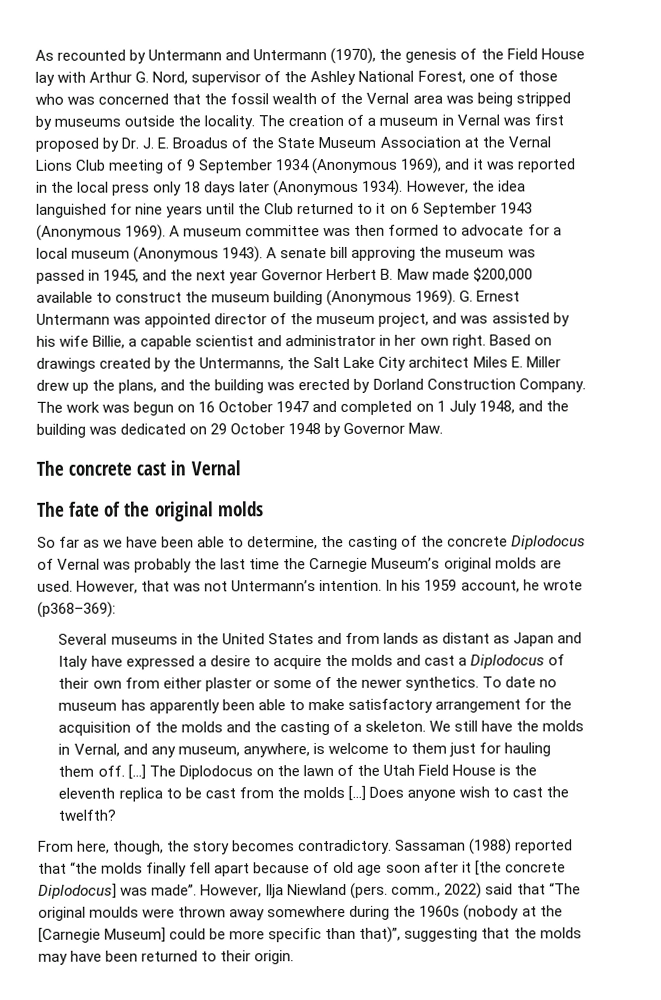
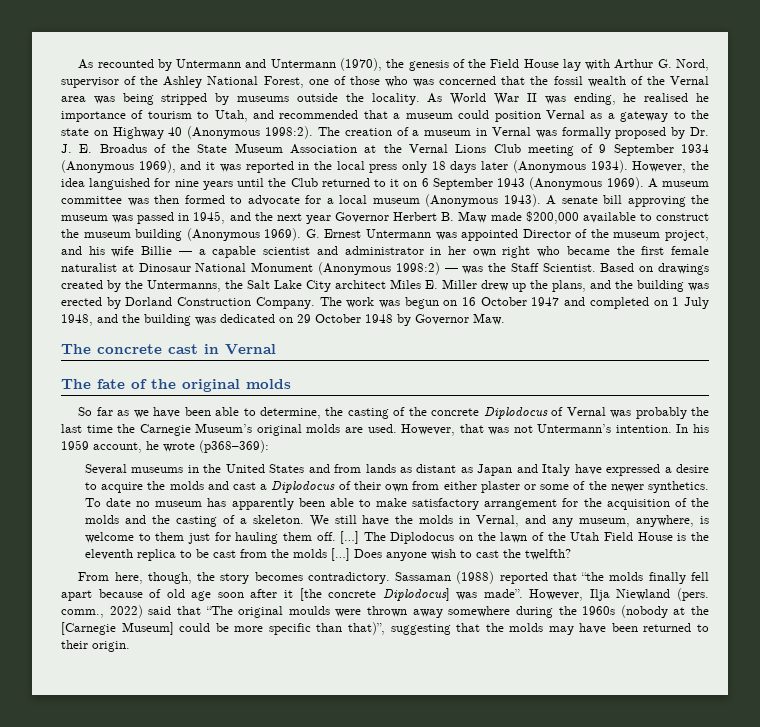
(256, 122) none -> [427,93,710,105] [61,110,709,122] [61,126,314,139] As World War II was ending, he realised he importance of tourism to Utah, and recommended that a museum could position Vernal as a gateway to the state on Highway 40 (Anonymous 1998:2).
[533,114,564,126] first -> [561,127,611,139] formally
[214,313,268,325] director -> [522,229,571,238] Director
[460,312,570,327] [36,335,126,349] was assisted by his wife Billie, -> [88,246,192,257] his wife Billie —
[451,334,486,349] right. -> [502,246,709,258] [61,262,596,275] right who became the first female naturalist at Dinosaur National Monument (Anonymous 1998:2) — was the Staff Scientist.

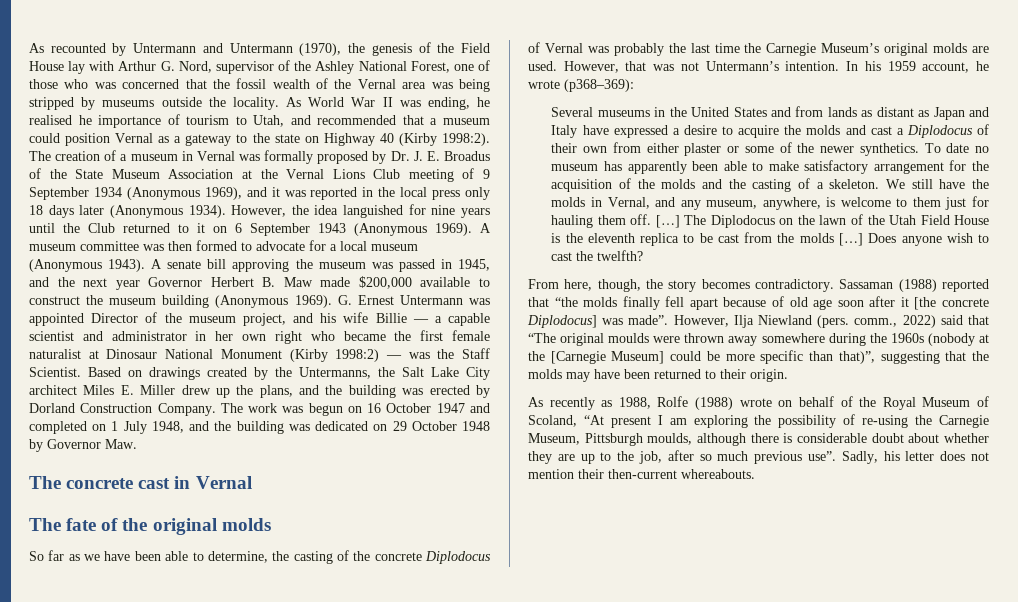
[187,126,261,139] (Anonymous -> [398,133,437,146] (Kirby
[317,262,391,275] (Anonymous -> [289,349,328,362] (Kirby
(130, 646) none -> [528,396,990,410] [528,414,990,428] [528,433,989,446] [528,450,990,464] [528,469,755,479] // As recently as 1988, Rolfe (1988) wrote on behalf of the Royal Museum of Scoland, “At present I am exploring the possibility of re-using the Carnegie Museum, Pittsburgh moulds, although there is considerable doubt about whether they are up to the job, after so much previous use”. Sadly, his letter does not mention their then-current whereabouts.

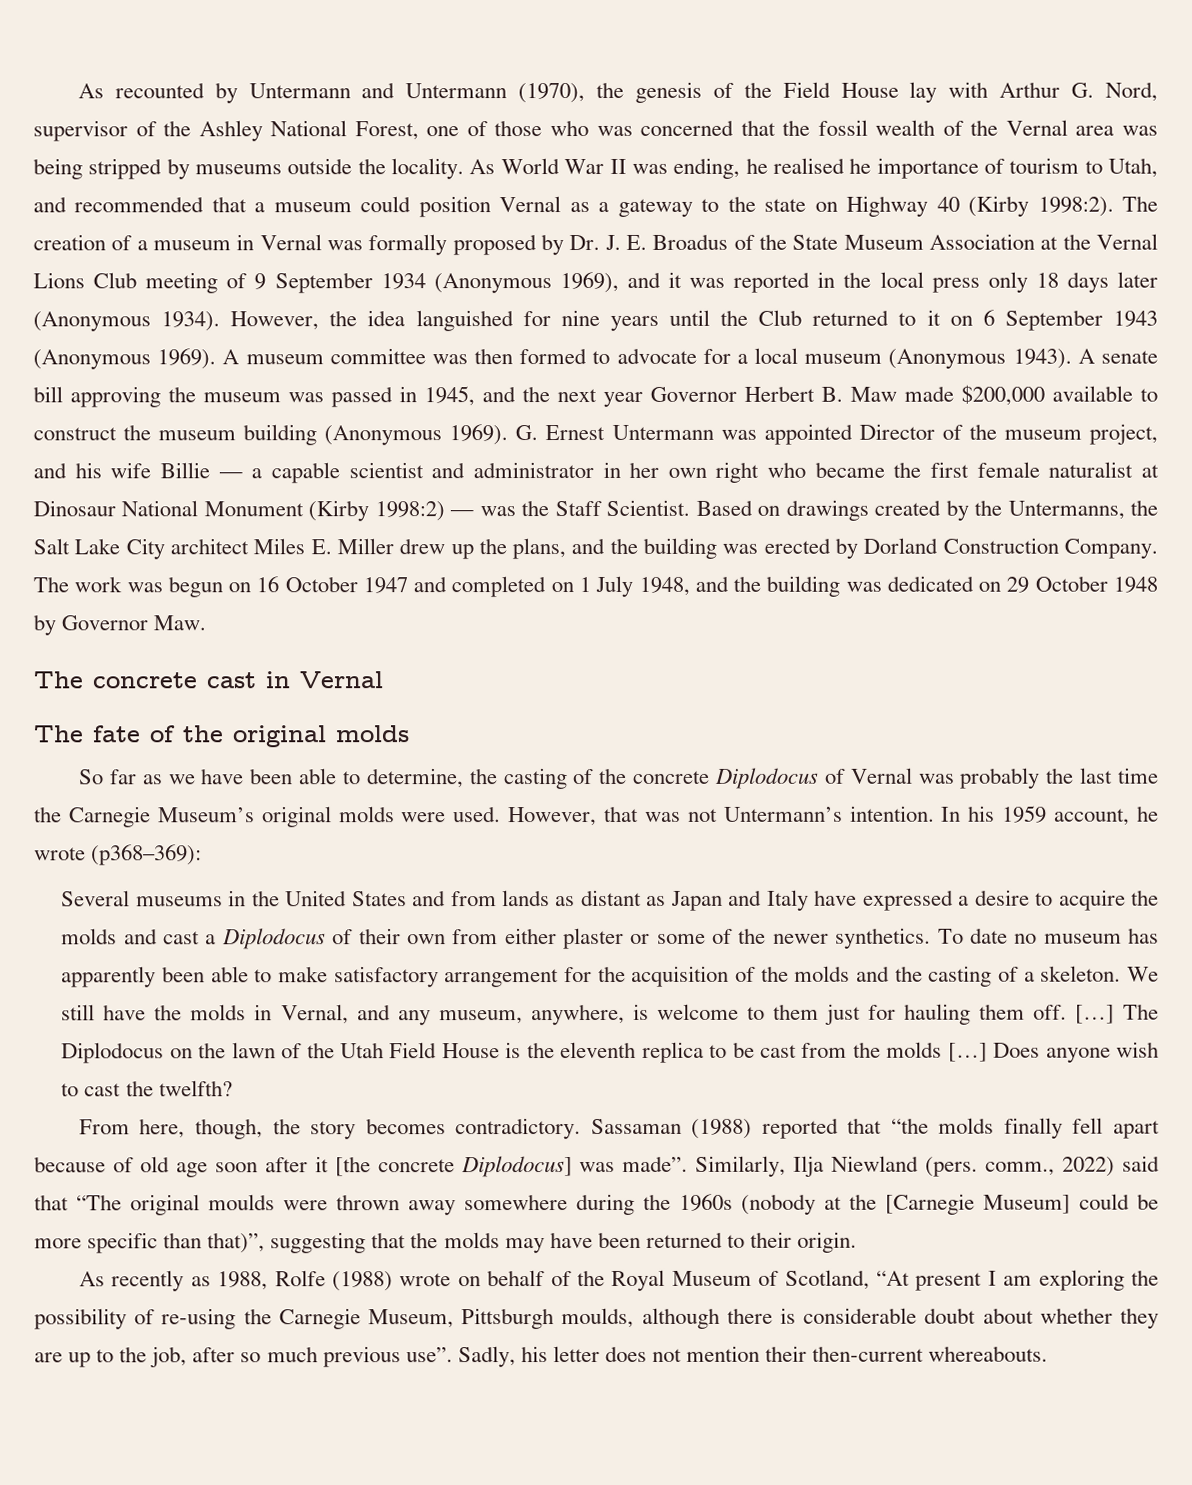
[972,46,989,53] are -> [401,812,447,823] were
[673,315,729,327] However, -> [695,1155,787,1177] Similarly,
[528,415,577,427] Scoland, -> [784,1269,870,1290] Scotland,

